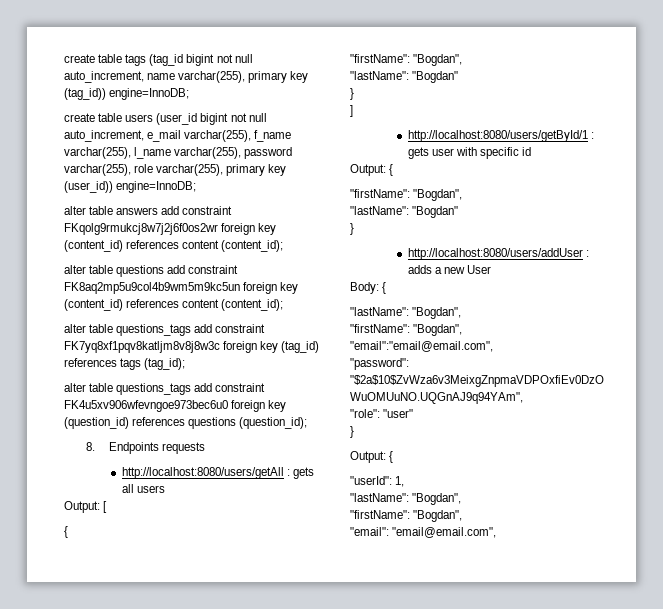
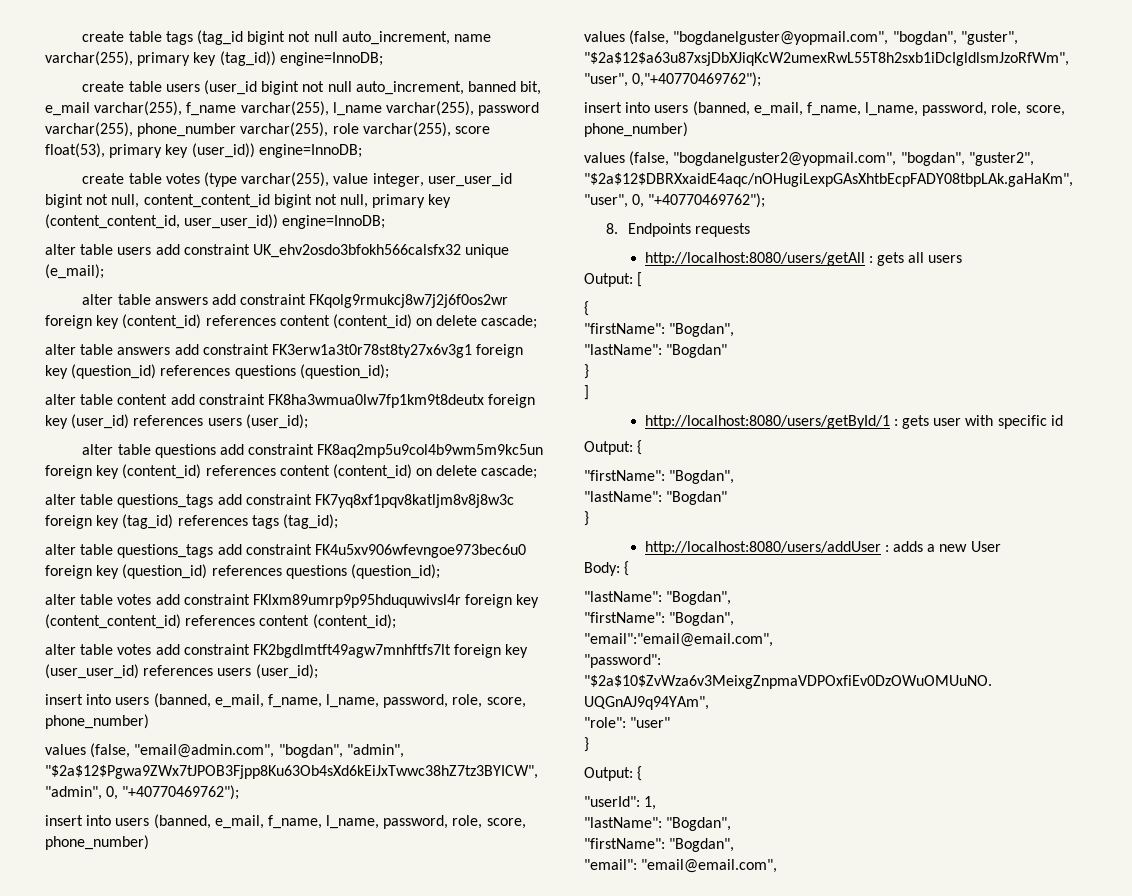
(144, 136) none -> [467,81,542,95] banned bit,
[134,164,287,176] [64,181,197,193] role varchar(255), primary key (user_id)) engine=InnoDB; -> [137,122,490,137] [45,143,362,158] [82,172,512,187] [45,194,452,208] [45,214,386,229] [45,244,510,258] [45,264,104,279] phone_number varchar(255), role varchar(255), score float(53), primary key (user_id)) engine=InnoDB; // create table votes (type varchar(255), value integer, user_user_id bigint not null, content_content_id bigint not null, primary key (content_content_id, user_user_id)) engine=InnoDB; // alter table users add constraint UK_ehv2osdo3bfokh566calsfx32 unique (e_mail);
[221,240,284,252] (content_id); -> [332,314,538,329] [45,344,524,358] [45,364,389,379] [45,394,536,408] [45,414,308,429] (content_id) on delete cascade; // alter table answers add constraint FK3erw1a3t0r78st8ty27x6v3g1 foreign key (question_id) references questions (question_id); // alter table content add constraint FK8ha3wmua0lw7fp1km9t8deutx foreign key (user_id) references users (user_id);
[221,299,284,311] (content_id); -> [332,464,538,479] (content_id) on delete cascade;
(308, 423) none -> [45,594,540,608] [45,614,396,629] [45,644,529,658] [45,664,318,679] [45,693,526,708] [45,714,149,729] [45,743,404,758] [45,765,538,779] [45,785,240,800] [45,814,526,829] [45,835,149,850] [584,30,1018,45] [584,52,1069,66] [584,72,762,87] [584,101,1065,116] [584,122,688,137] [584,151,1034,166] [584,173,1073,187] [584,193,766,208] // alter table votes add constraint FKlxm89umrp9p95hduquwivsl4r foreign key (content_content_id) references content (content_id); // alter table votes add constraint FK2bgdlmtft49agw7mnhftfs7lt foreign key (user_user_id) references users (user_id); // insert into users (banned, e_mail, f_name, l_name, password, role, score, phone_number) // values (false, "email@admin.com", "bogdan", "admin", "$2a$12$Pgwa9ZWx7tJPOB3Fjpp8Ku63Ob4sXd6kEiJxTwwc38hZ7tz3BYICW", "admin", 0, "+40770469762"); // insert into users (banned, e_mail, f_name, l_name, password, role, score, phone_number) // values (false, "bogdanelguster@yopmail.com", "bogdan", "guster", "$2a$12$a63u87xsjDbXJiqKcW2umexRwL55T8h2sxb1iDcIgldlsmJzoRfWm", "user", 0,"+40770469762"); // insert into users (banned, e_mail, f_name, l_name, password, role, score, phone_number) // values (false, "bogdanelguster2@yopmail.com", "bogdan", "guster2", "$2a$12$DBRXxaidE4aqc/nOHugiLexpGAsXhtbEcpFADY08tbpLAk.gaHaKm", "user", 0, "+40770469762");

